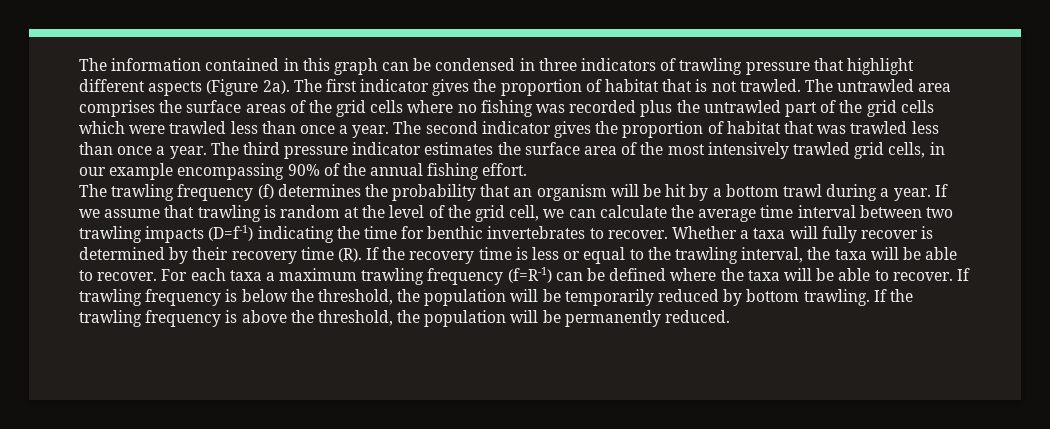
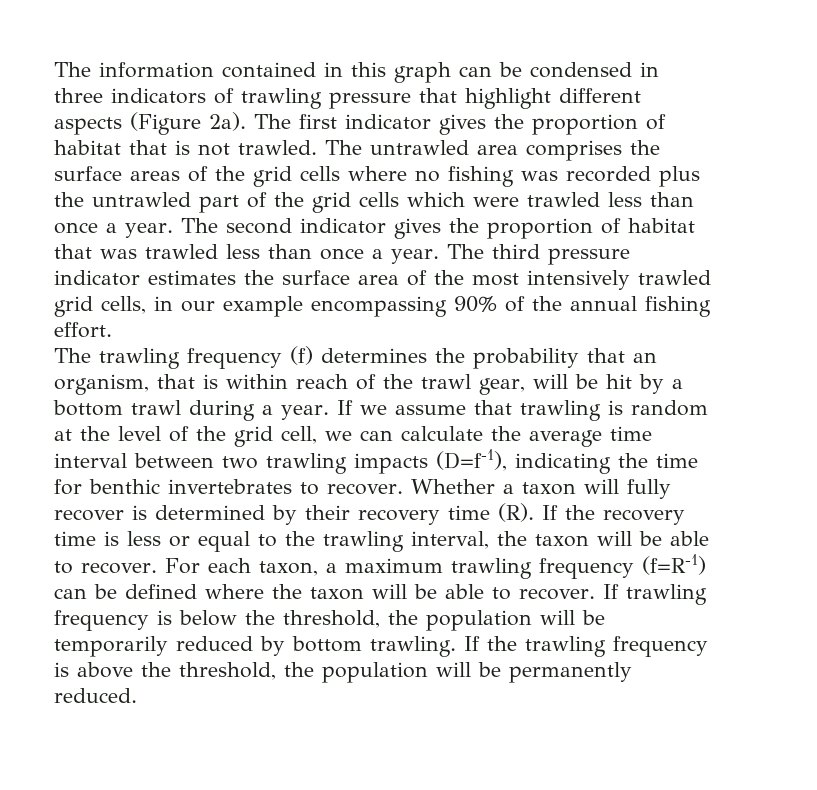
[536,184,607,201] organism -> [54,374,525,395] organism, that is within reach of the trawl gear,
[208,225,254,241] (D=f-1) -> [436,449,507,471] (D=f-1),
[753,228,786,239] taxa -> [521,482,576,495] taxon
[834,249,867,260] taxa -> [535,534,589,547] taxon
[229,270,262,281] taxa -> [258,561,318,576] taxon,
[747,270,780,281] taxa -> [310,587,364,600] taxon

